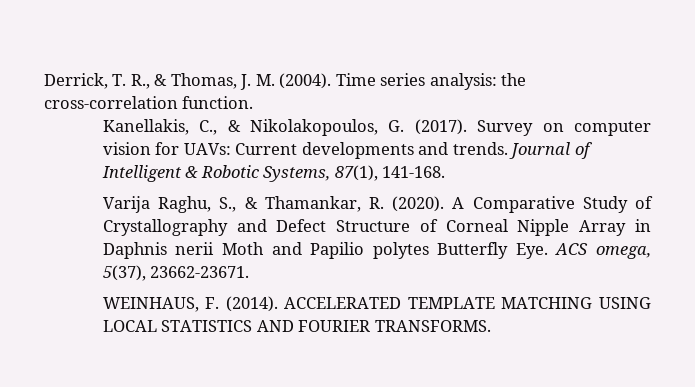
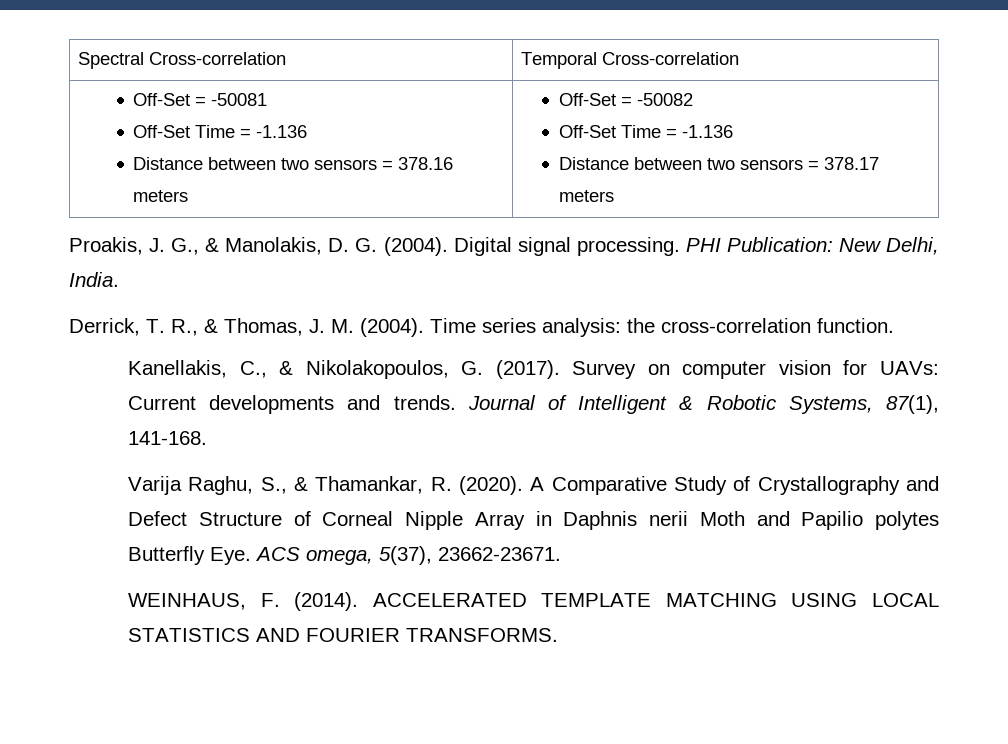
(44, 81) none -> [77,52,286,69] [520,52,739,69] [133,93,268,106] [133,125,308,138] [133,157,454,170] [133,190,189,202] [558,93,693,106] [558,125,733,138] [558,157,879,170] [558,190,614,202] [69,237,939,256] [69,272,119,287] Spectral Cross-correlation | Temporal Cross-correlation // Off-Set = -50081 // Off-Set Time = -1.136 // Distance between two sensors = 378.16 meters | Off-Set = -50082 // Off-Set Time = -1.136 // Distance between two sensors = 378.17 meters // Proakis, J. G., & Manolakis, D. G. (2004). Digital signal processing. PHI Publication: New Delhi, India. //

